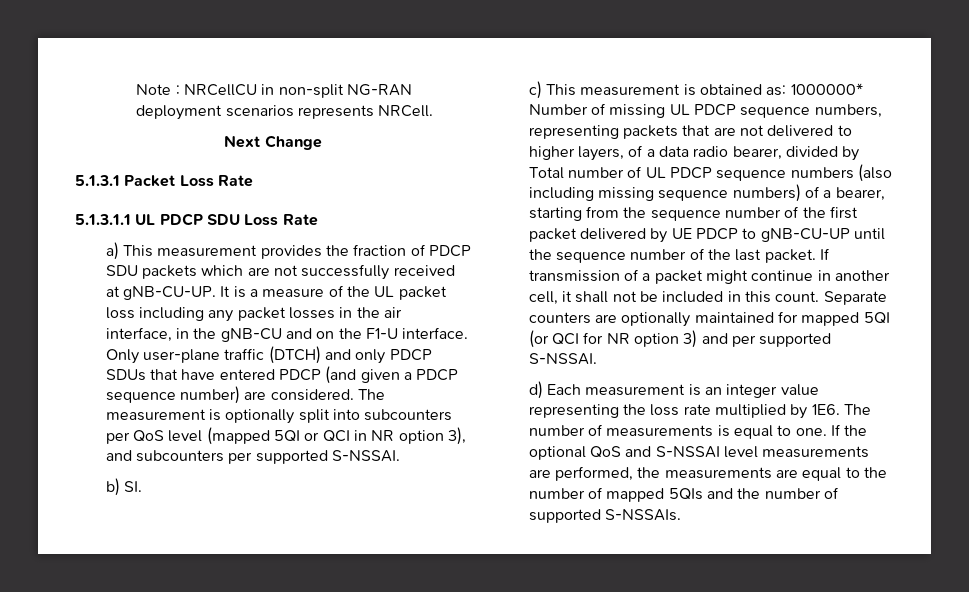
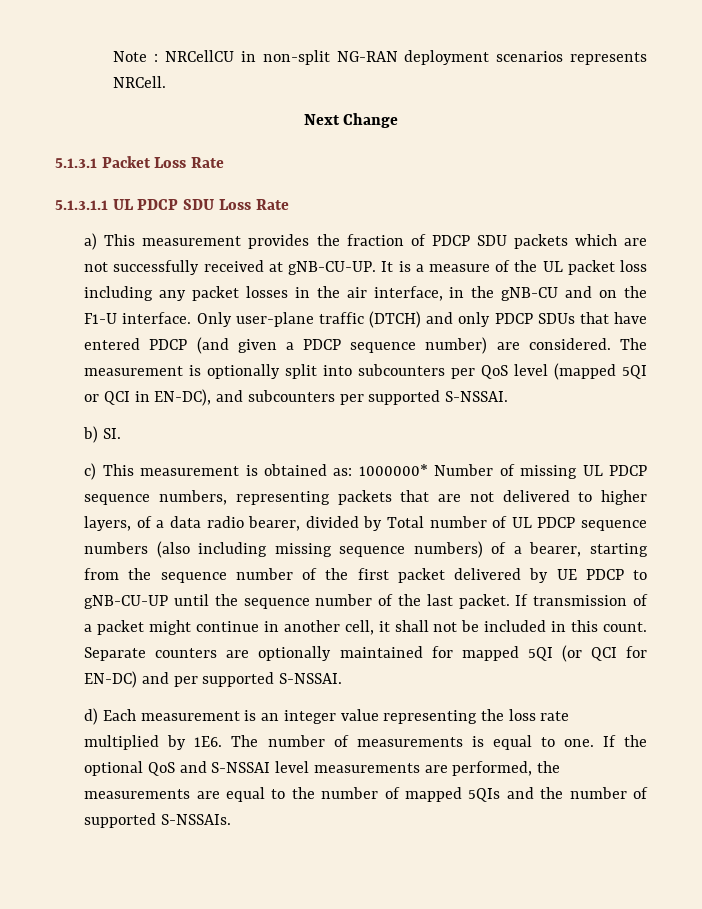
[371,427,466,445] NR option 3), -> [154,389,212,406] EN-DC),
[606,330,698,348] NR option 3) -> [84,671,138,688] EN-DC)

